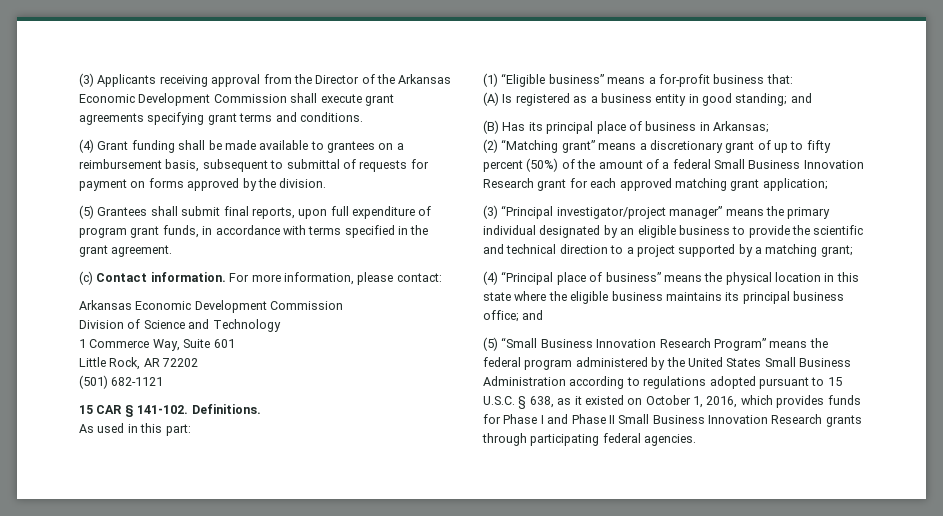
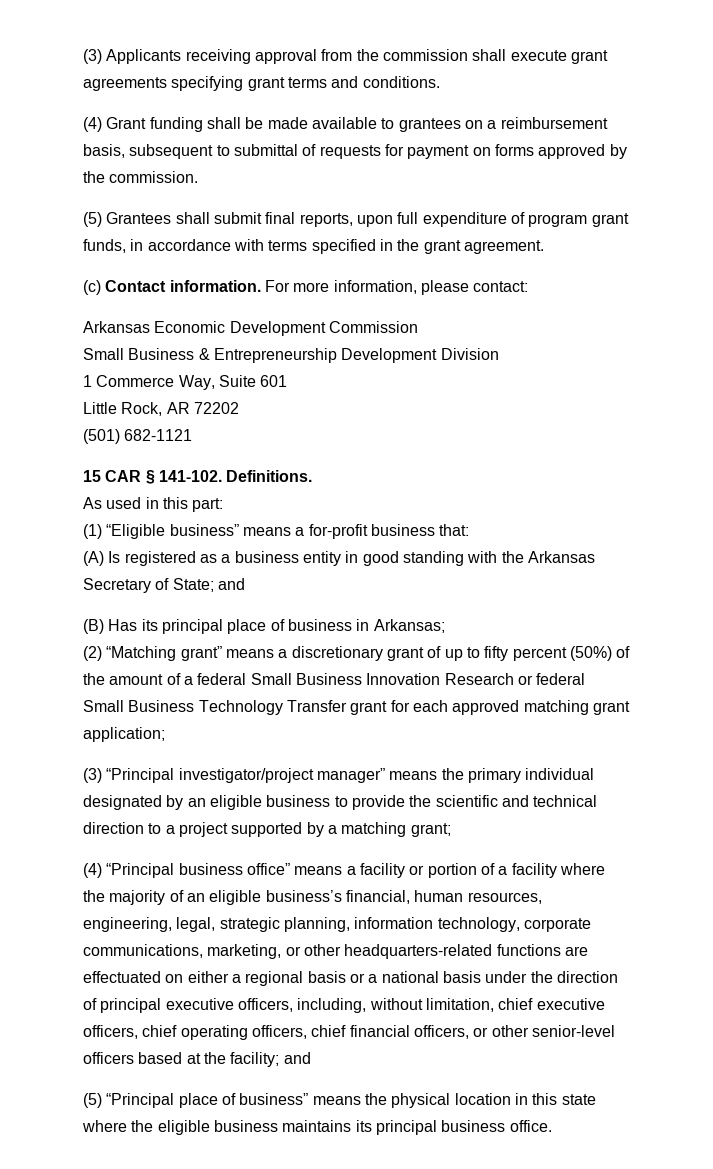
[315,74,452,84] [79,93,287,106] Director of the Arkansas Economic Development Commission -> [382,49,468,61] commission
[279,178,327,188] division. -> [109,171,199,183] commission.
[79,319,281,332] Division of Science and Technology -> [83,348,499,363] Small Business & Entrepreneurship Development Division
[735,93,788,106] standing; -> [402,551,595,566] [83,578,214,593] standing with the Arkansas Secretary of State;
(534, 183) none -> [517,673,586,685] [83,700,347,715] or federal Small Business Technology Transfer
(554, 278) none -> [178,863,605,878] [83,890,542,905] [83,917,591,932] [83,944,588,959] [83,971,618,986] [83,998,605,1013] [83,1025,615,1040] [83,1052,311,1067] [83,1093,175,1108] business office” means a facility or portion of a facility where the majority of an eligible business’s financial, human resources, engineering, legal, strategic planning, information technology, corporate communications, marketing, or other headquarters-related functions are effectuated on either a regional basis or a national basis under the direction of principal executive officers, including, without limitation, chief executive officers, chief operating officers, chief financial officers, or other senior-level officers based at the facility; and // (5) “Principal
[483,310,544,322] [483,337,828,351] [483,357,851,370] [483,376,842,389] [483,395,861,409] [483,414,862,427] [482,433,697,446] office; and // (5) “Small Business Innovation Research Program” means the federal program administered by the United States Small Business Administration according to regulations adopted pursuant to 15 U.S.C. § 638, as it existed on October 1, 2016, which provides funds for Phase I and Phase II Small Business Innovation Research grants through participating federal agencies. -> [509,1120,552,1132] office.

